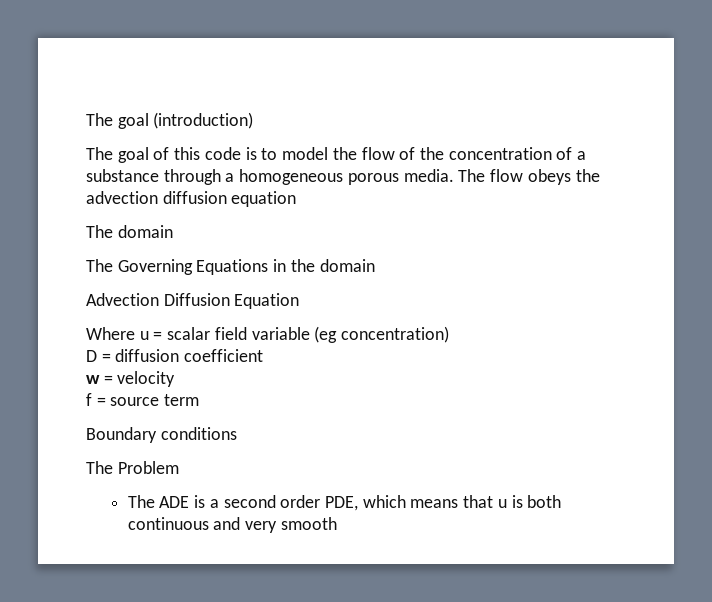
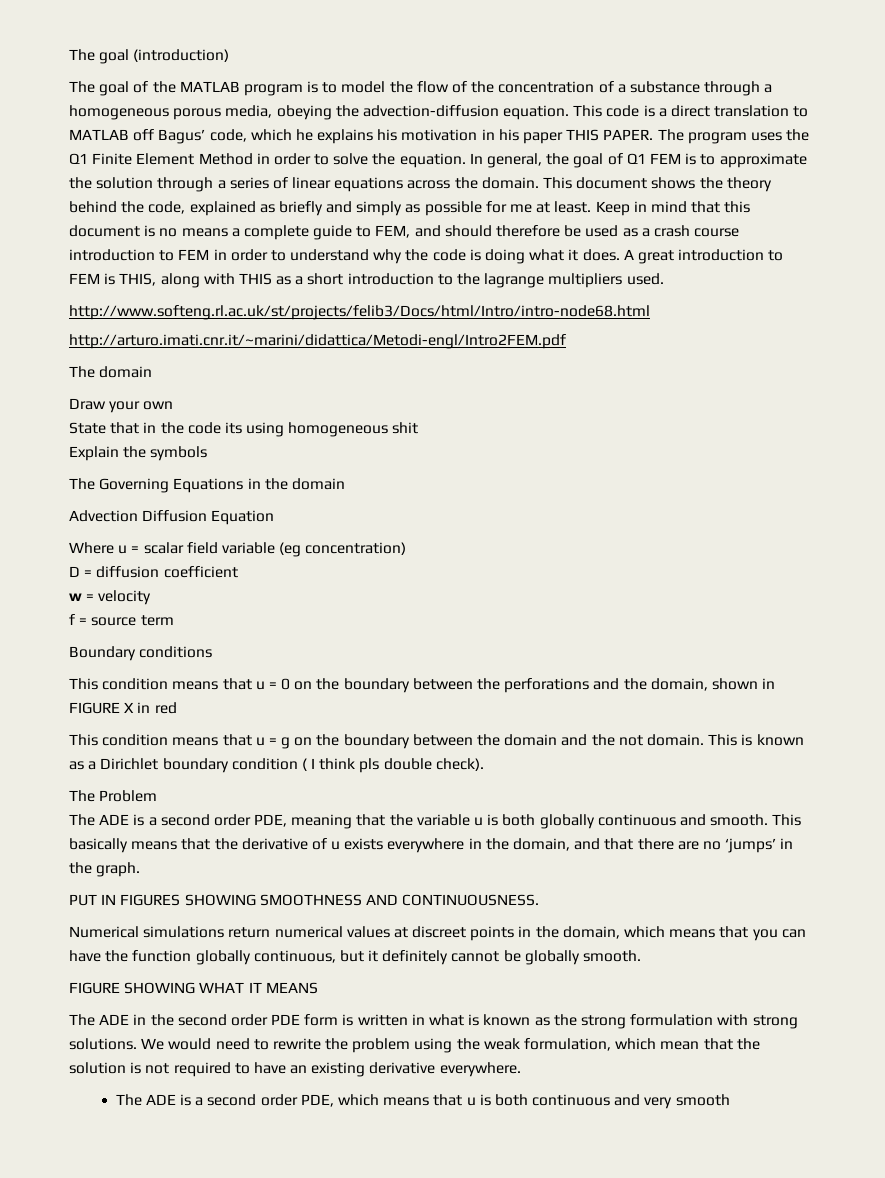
[174,147,241,160] this code -> [152,81,303,96] the MATLAB program
[403,169,600,185] [86,191,297,207] [86,225,173,238] media. The flow obeys the advection diffusion equation // The domain -> [225,105,809,120] [69,129,810,144] [69,153,807,168] [69,177,772,192] [69,201,751,216] [69,225,740,240] [69,249,784,264] [69,273,664,288] [69,305,650,320] [69,334,566,349] [69,366,153,378] [69,398,174,413] [69,422,419,437] [69,446,208,461] media, obeying the advection-diffusion equation. This code is a direct translation to MATLAB off Bagus’ code, which he explains his motivation in his paper THIS PAPER. The program uses the Q1 Finite Element Method in order to solve the equation. In general, the goal of Q1 FEM is to approximate the solution through a series of linear equations across the domain. This document shows the theory behind the code, explained as briefly and simply as possible for me at least. Keep in mind that this document is no means a complete guide to FEM, and should therefore be used as a crash course introduction to FEM in order to understand why the code is doing what it does. A great introduction to FEM is THIS, along with THIS as a short introduction to the lagrange multipliers used. // http://www.softeng.rl.ac.uk/st/projects/felib3/Docs/html/Intro/intro-node68.html // http://arturo.imati.cnr.it/~marini/didattica/Metodi-engl/Intro2FEM.pdf // The domain // Draw your own // State that in the code its using homogeneous shit // Explain the symbols
[86,461,179,474] The Problem -> [69,678,776,693] [69,702,177,714] [69,734,804,749] [69,758,484,773] [69,790,158,802] [69,814,802,829] [69,838,794,853] [69,862,141,877] [69,894,540,906] [69,926,806,941] [69,950,642,965] [69,982,318,994] [69,1014,798,1029] [69,1038,760,1053] [69,1062,521,1077] This condition means that u = 0 on the boundary between the perforations and the domain, shown in FIGURE X in red // This condition means that u = g on the boundary between the domain and the not domain. This is known as a Dirichlet boundary condition ( I think pls double check). // The Problem // The ADE is a second order PDE, meaning that the variable u is both globally continuous and smooth. This basically means that the derivative of u exists everywhere in the domain, and that there are no ‘jumps’ in the graph. // PUT IN FIGURES SHOWING SMOOTHNESS AND CONTINUOUSNESS. // Numerical simulations return numerical values at discreet points in the domain, which means that you can have the function globally continuous, but it definitely cannot be globally smooth. // FIGURE SHOWING WHAT IT MEANS // The ADE in the second order PDE form is written in what is known as the strong formulation with strong solutions. We would need to rewrite the problem using the weak formulation, which mean that the solution is not required to have an existing derivative everywhere.

